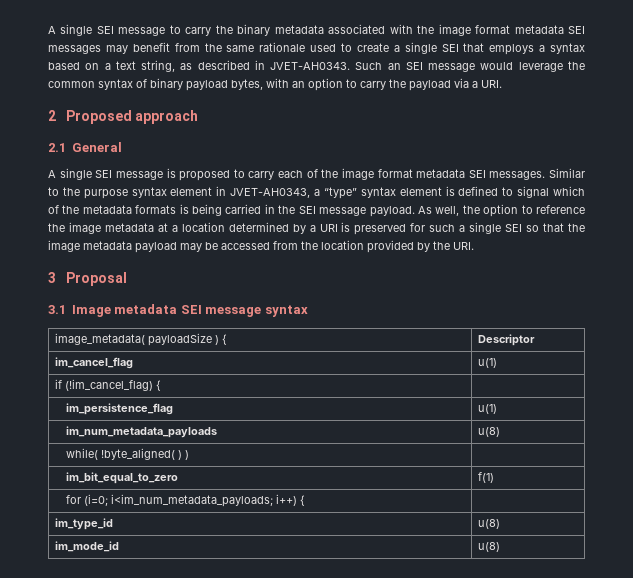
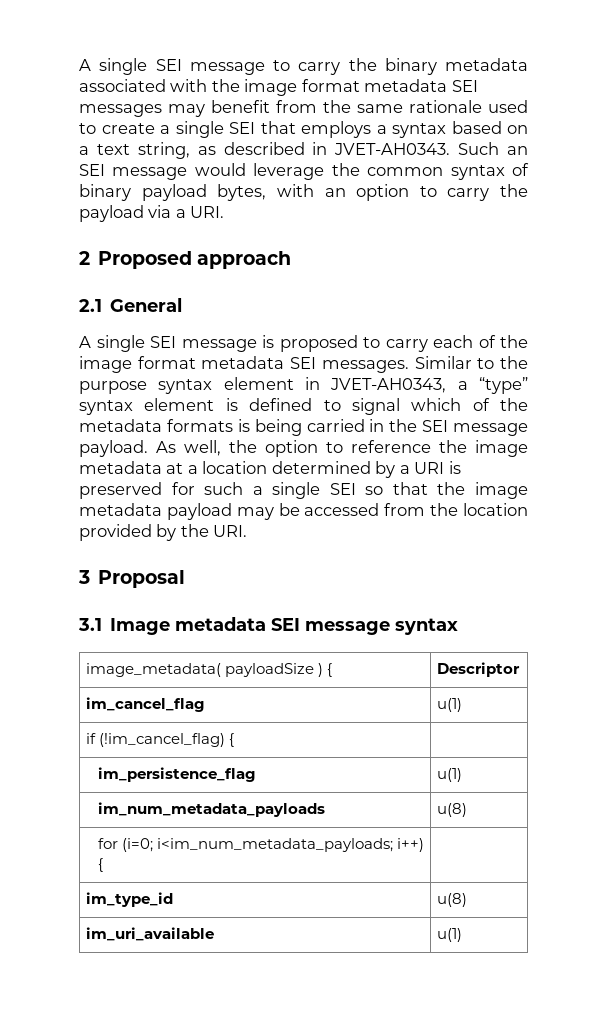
[65,448,189,460] [65,472,178,484] [477,472,494,483] // while( !byte_aligned( ) ) | // im_bit_equal_to_zero | f(1) -> (467, 810) none
[54,541,119,552] [477,542,500,552] im_mode_id | u(8) -> [85,927,214,941] [436,928,462,942] im_uri_available | u(1)

